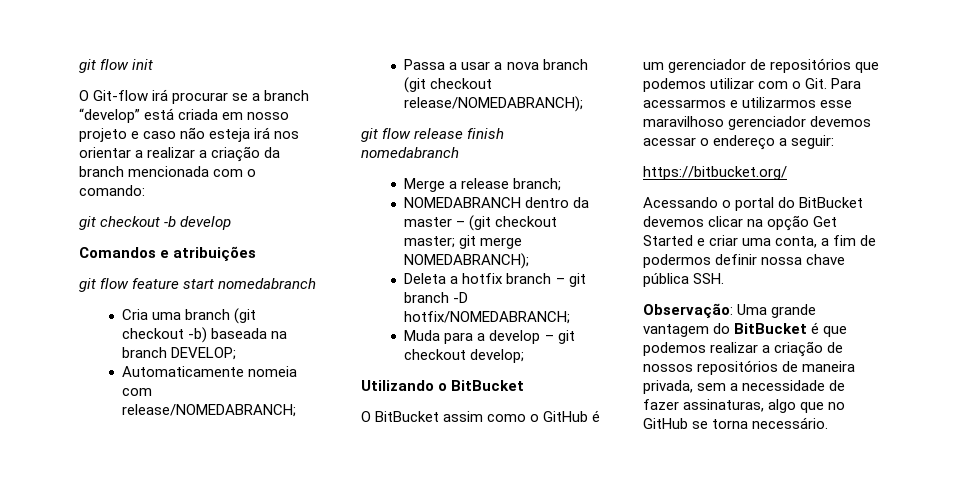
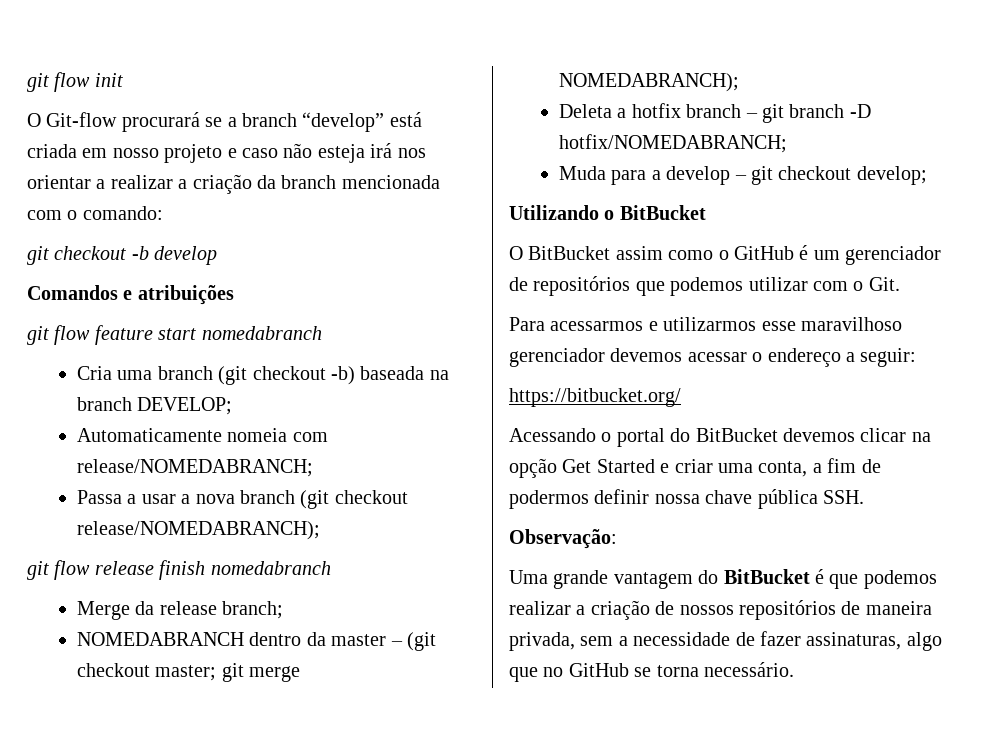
[152,89,229,104] irá procurar -> [121,112,200,132] procurará
[449,181,458,189] a -> [135,601,155,615] da
(828, 83) none -> (900, 284) //
(733, 310) none -> (617, 539) //

